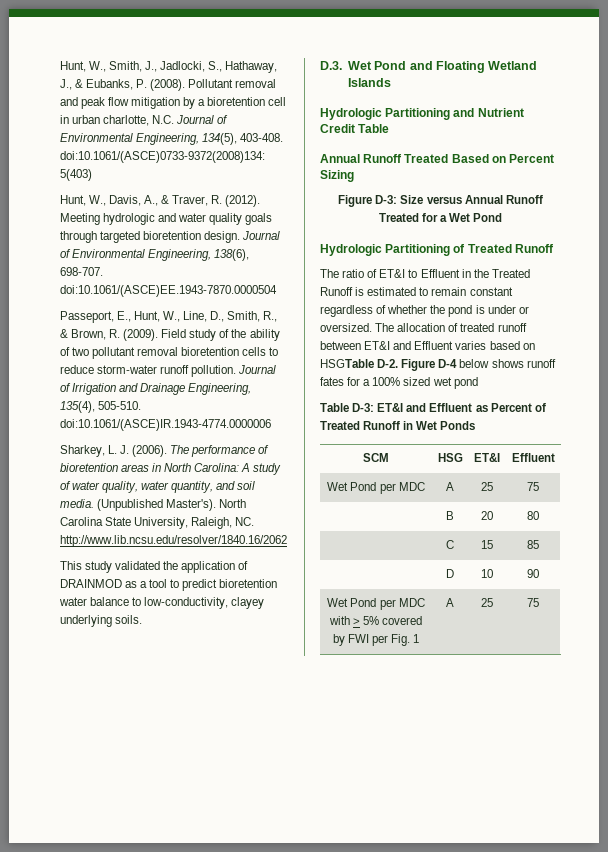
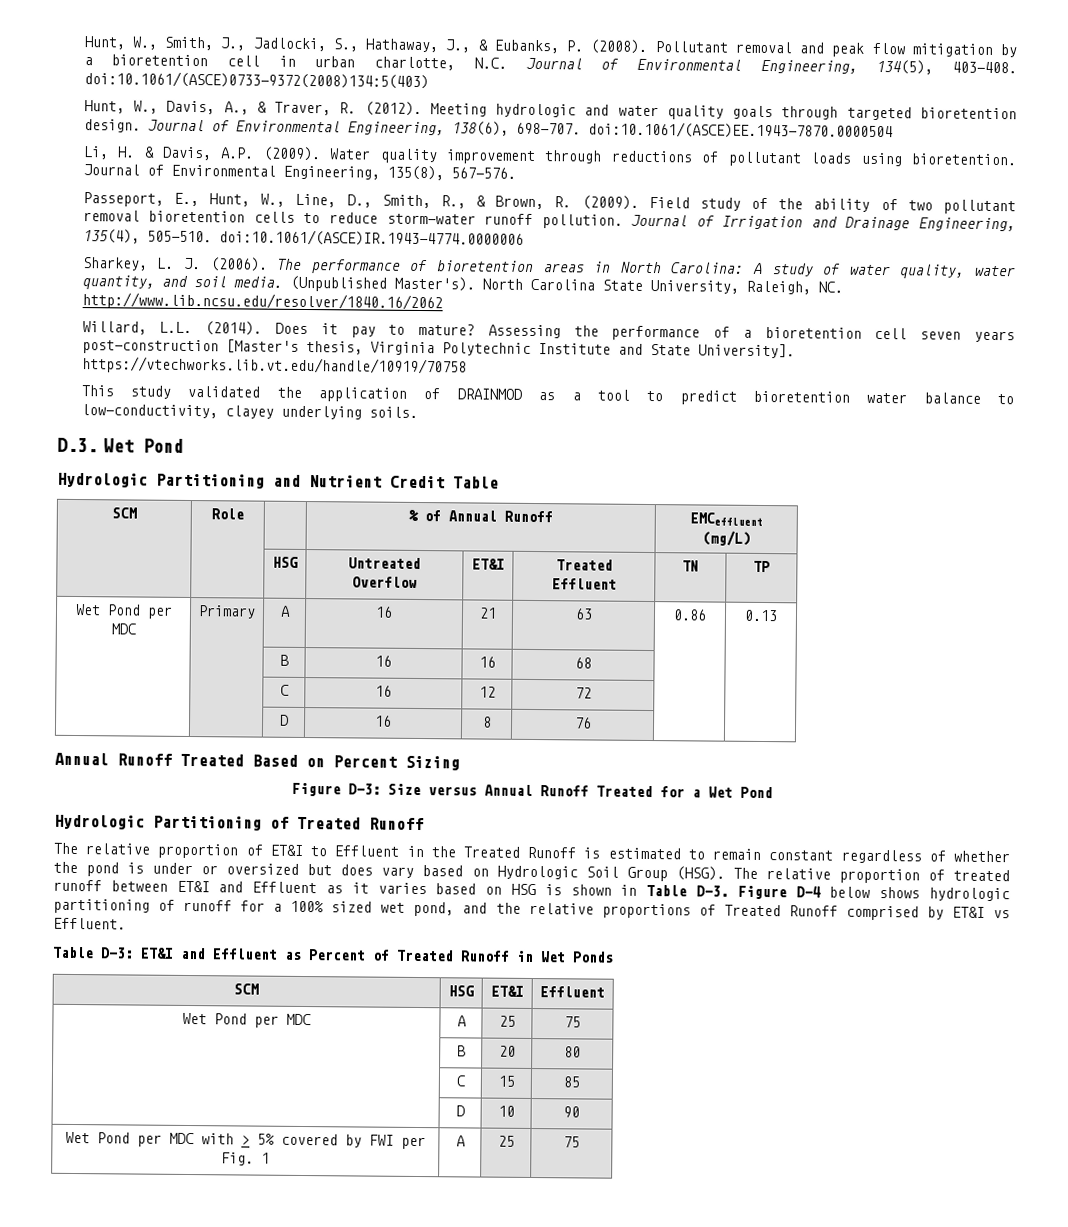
(277, 291) none -> [82,146,1017,167] [82,164,516,181] // Li, H. & Davis, A.P. (2009). Water quality improvement through reductions of pollutant loads using bioretention. Journal of Environmental Engineering, 135(8), 567-576.
(287, 541) none -> [81,321,1015,343] [81,339,795,359] [81,356,467,376] // Willard, L.L. (2014). Does it pay to mature? Assessing the performance of a bioretention cell seven years post-construction [Master's thesis, Virginia Polytechnic Institute and State University]. https://vtechworks.lib.vt.edu/handle/10919/70758
[409,61,538,73] [347,78,391,87] and Floating Wetland Islands -> (184, 445) none
(390, 128) none -> [111,507,137,519] [211,508,244,520] [408,509,553,523] [689,512,763,526] [701,530,751,546] [272,556,298,568] [348,557,422,570] [352,576,418,588] [471,558,505,570] [555,559,613,571] [551,578,617,590] [682,560,699,572] [753,560,770,573] [74,603,173,619] [110,623,136,635] [198,605,256,619] [279,605,291,617] [375,606,394,618] [478,607,497,619] [574,608,593,620] [673,609,707,621] [744,609,778,622] [279,654,289,666] [375,655,393,667] [478,656,496,668] [574,657,592,669] [279,684,289,696] [375,685,393,697] [478,686,496,698] [574,687,592,699] [279,714,289,726] [375,715,393,727] [482,716,492,728] [573,717,592,729] // SCM | Role | | % of Annual Runoff | EMCeffluent (mg/L) // | | HSG | Untreated Overflow | ET&I | Treated Effluent | TN | TP // Wet Pond per MDC | Primary | A | 16 | 21 | 63 | 0.86 | 0.13 // | | B | 16 | 16 | 68 | | // | | C | 16 | 12 | 72 | | // | | D | 16 | 8 | 76 | |
[342,269,365,278] ratio -> [85,843,239,859] relative proportion
[320,323,446,332] oversized. The allocation -> [226,863,920,884] oversized but does vary based on Hydrologic Soil Group (HSG). The relative proportion
(454, 345) none -> [326,882,369,894] as it
[320,359,556,371] [320,377,344,386] HSGTable D-2. Figure D-4 below shows runoff fates -> [511,883,1010,902] [53,898,233,914] HSG is shown in Table D-3. Figure D-4 below shows hydrologic partitioning of runoff
[453,377,478,389] pond -> [413,901,1011,921] [53,917,126,930] pond, and the relative proportions of Treated Runoff comprised by ET&I vs Effluent.

